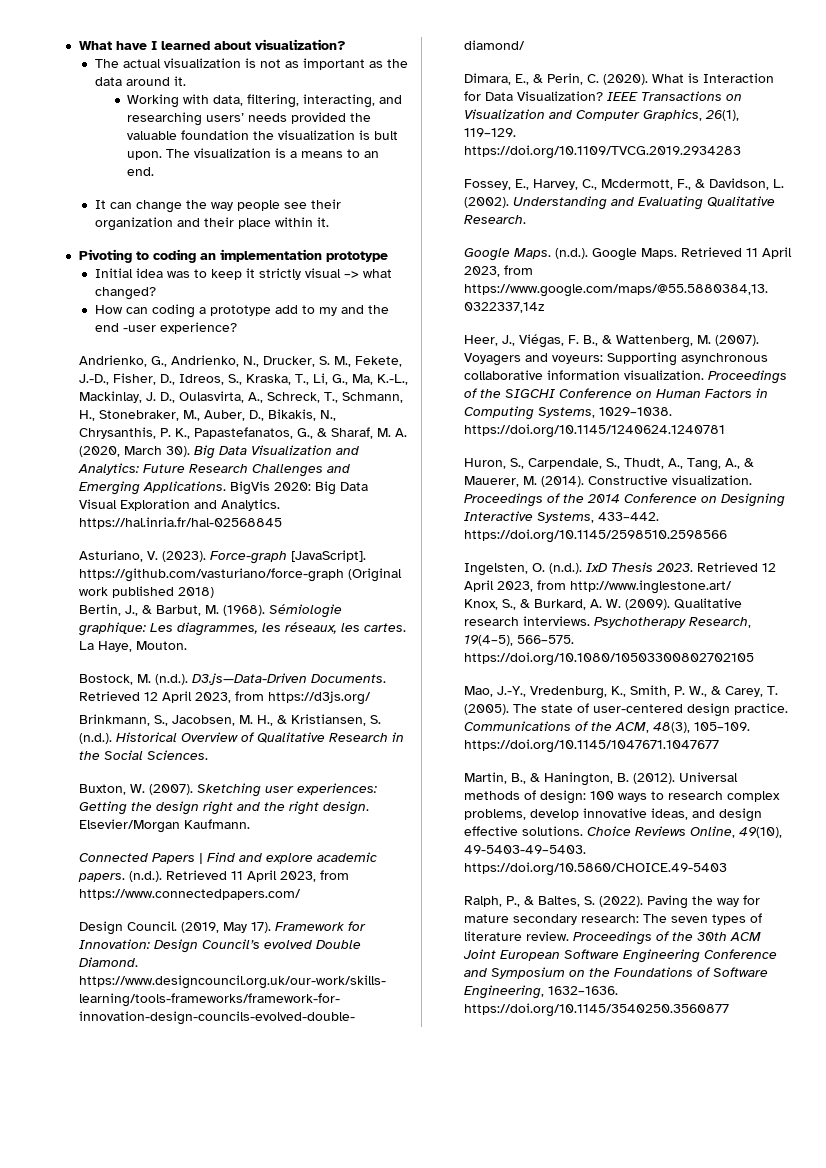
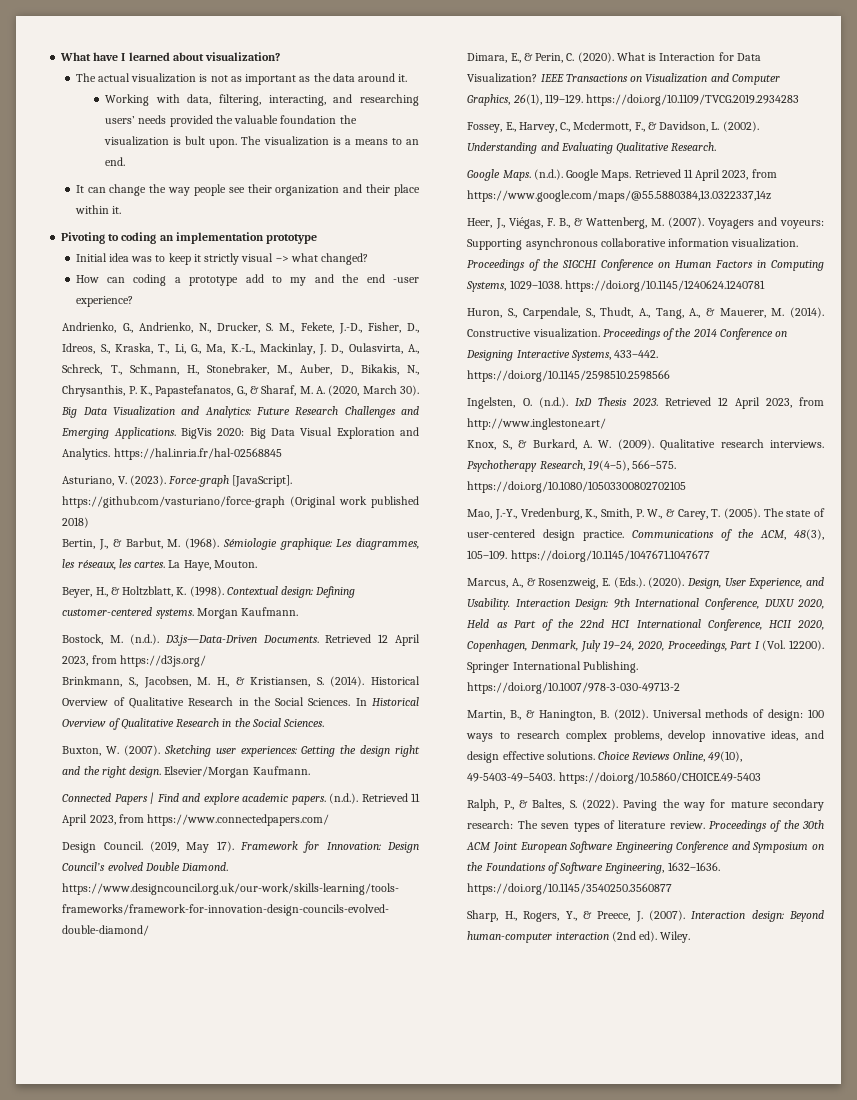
(188, 645) none -> [62,586,356,598] [62,607,299,619] // Beyer, H., & Holtzblatt, K. (1998). Contextual design: Defining customer-centered systems. Morgan Kaufmann.
[79,733,113,744] (n.d.). -> [330,676,420,687] [62,697,367,709] (2014). Historical Overview of Qualitative Research in the Social Sciences. In
(720, 746) none -> [467,577,824,589] [467,598,824,610] [467,619,824,631] [467,640,824,652] [467,661,638,673] [467,682,681,694] // Marcus, A., & Rosenzweig, E. (Eds.). (2020). Design, User Experience, and Usability. Interaction Design: 9th International Conference, DUXU 2020, Held as Part of the 22nd HCI International Conference, HCII 2020, Copenhagen, Denmark, July 19–24, 2020, Proceedings, Part I (Vol. 12200). Springer International Publishing. https://doi.org/10.1007/978-3-030-49713-2
(730, 1010) none -> [467,910,824,922] [467,931,691,943] // Sharp, H., Rogers, Y., & Preece, J. (2007). Interaction design: Beyond human-computer interaction (2nd ed). Wiley.

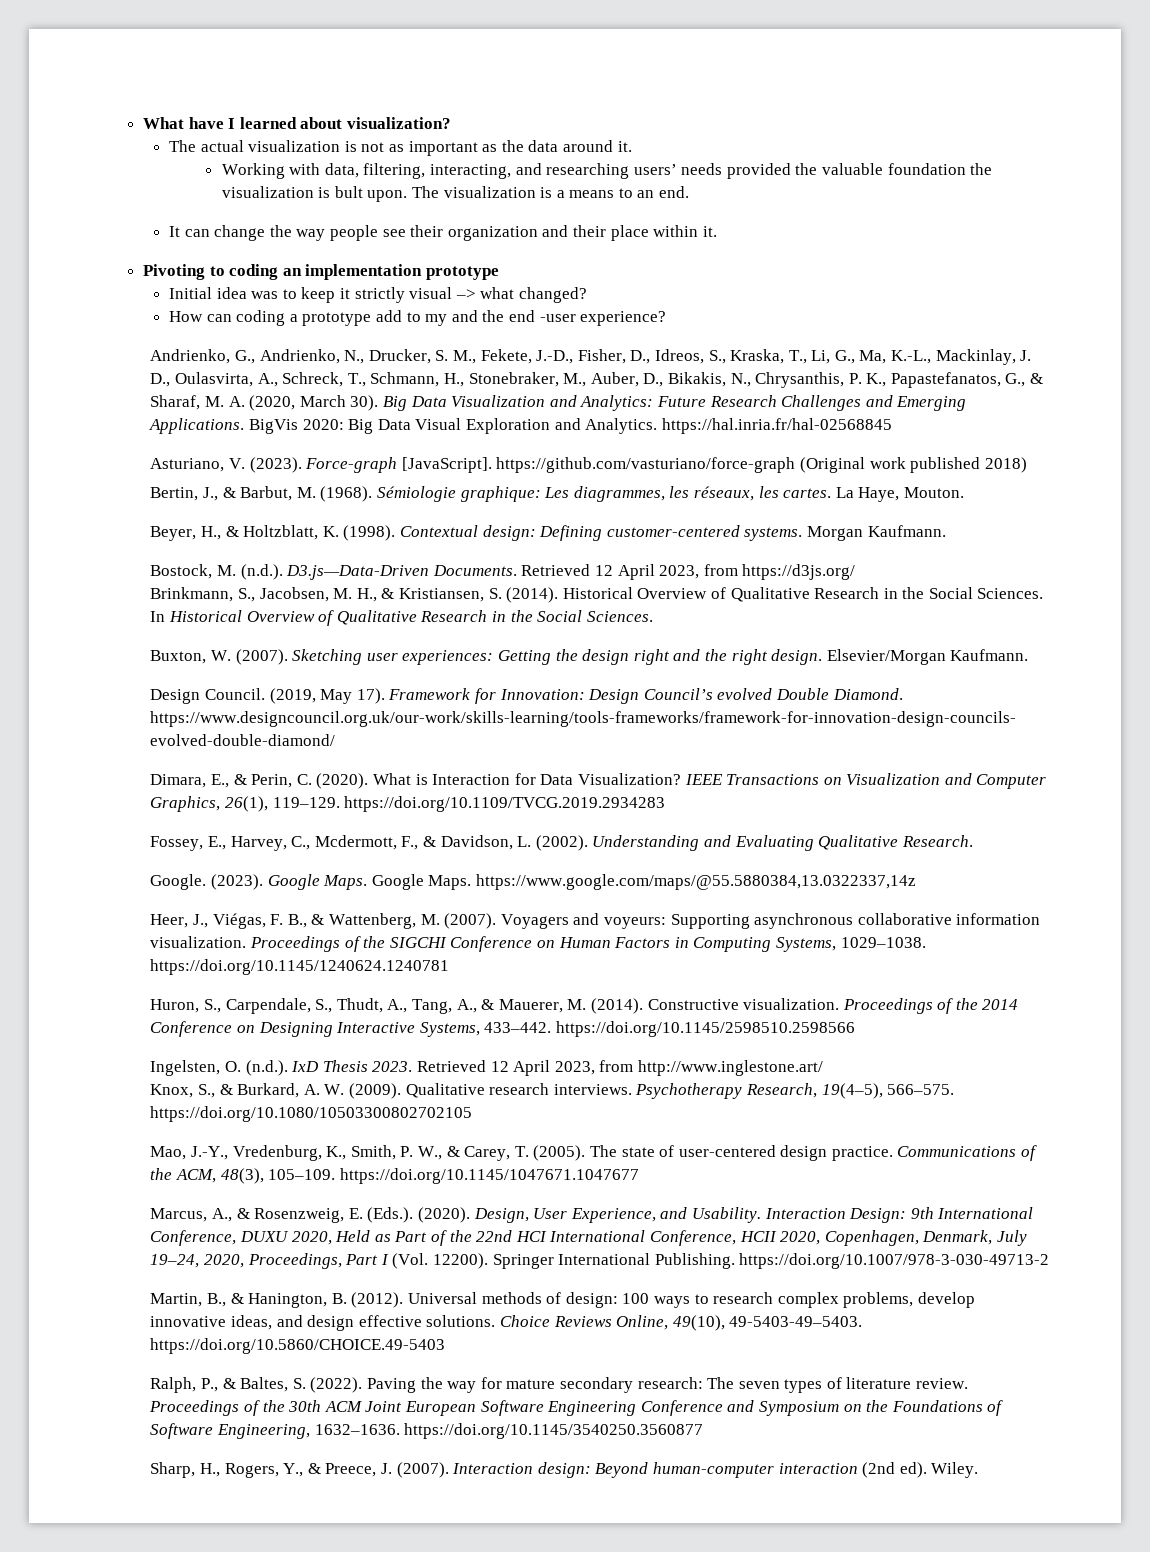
[62,792,420,805] [62,814,330,826] // Connected Papers | Find and explore academic papers. (n.d.). Retrieved 11 April 2023, from https://www.connectedpapers.com/ -> (1029, 655) none
[467,169,777,181] Google Maps. (n.d.). Google Maps. Retrieved 11 April 2023, from -> [150,874,472,890] Google. (2023). Google Maps. Google Maps.

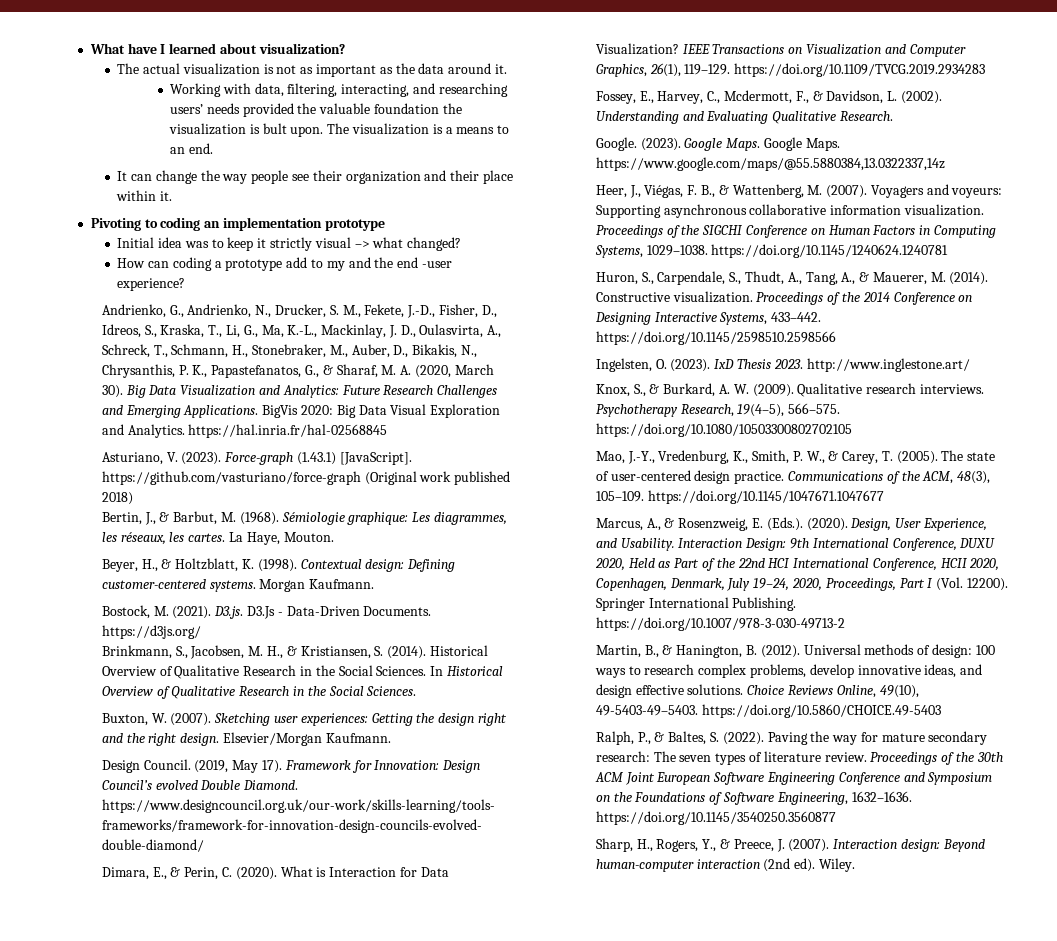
(398, 465) none -> [296,452,336,465] (1.43.1)
[240,564,738,580] (n.d.). D3.js—Data-Driven Documents. Retrieved 12 April 2023, from -> [172,606,432,619] (2021). D3.js. D3.Js - Data-Driven Documents.
[245,1060,288,1076] (n.d.). -> [670,359,711,372] (2023).
[416,1060,634,1076] Retrieved 12 April 2023, from -> (803, 364) none

